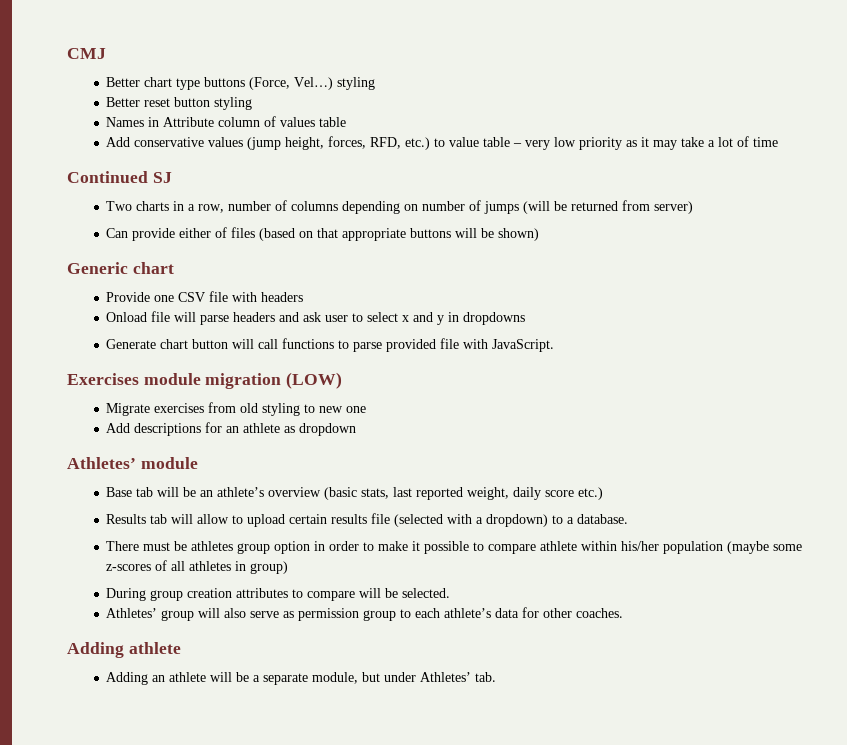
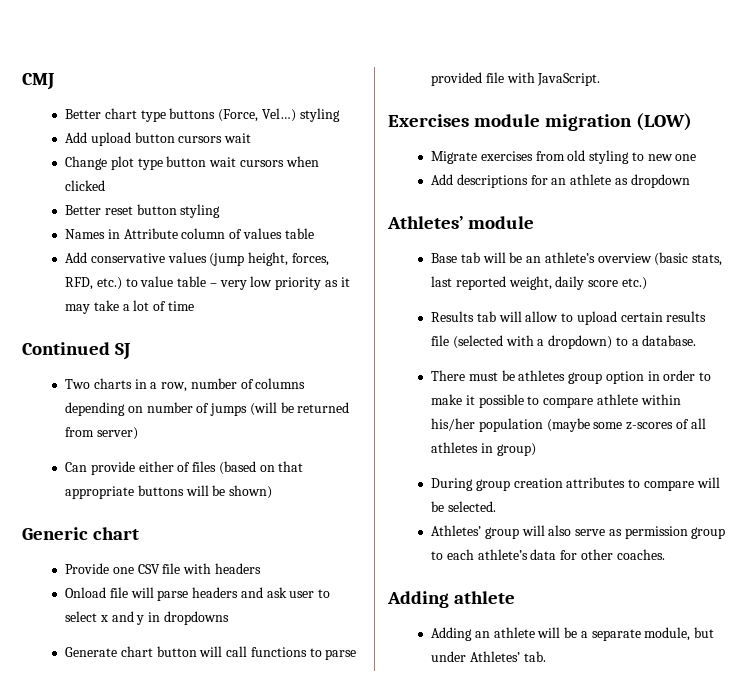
(376, 83) none -> [64,132,252,146] [64,156,319,170] [64,180,105,191] // Add upload button cursors wait // Change plot type button wait cursors when clicked

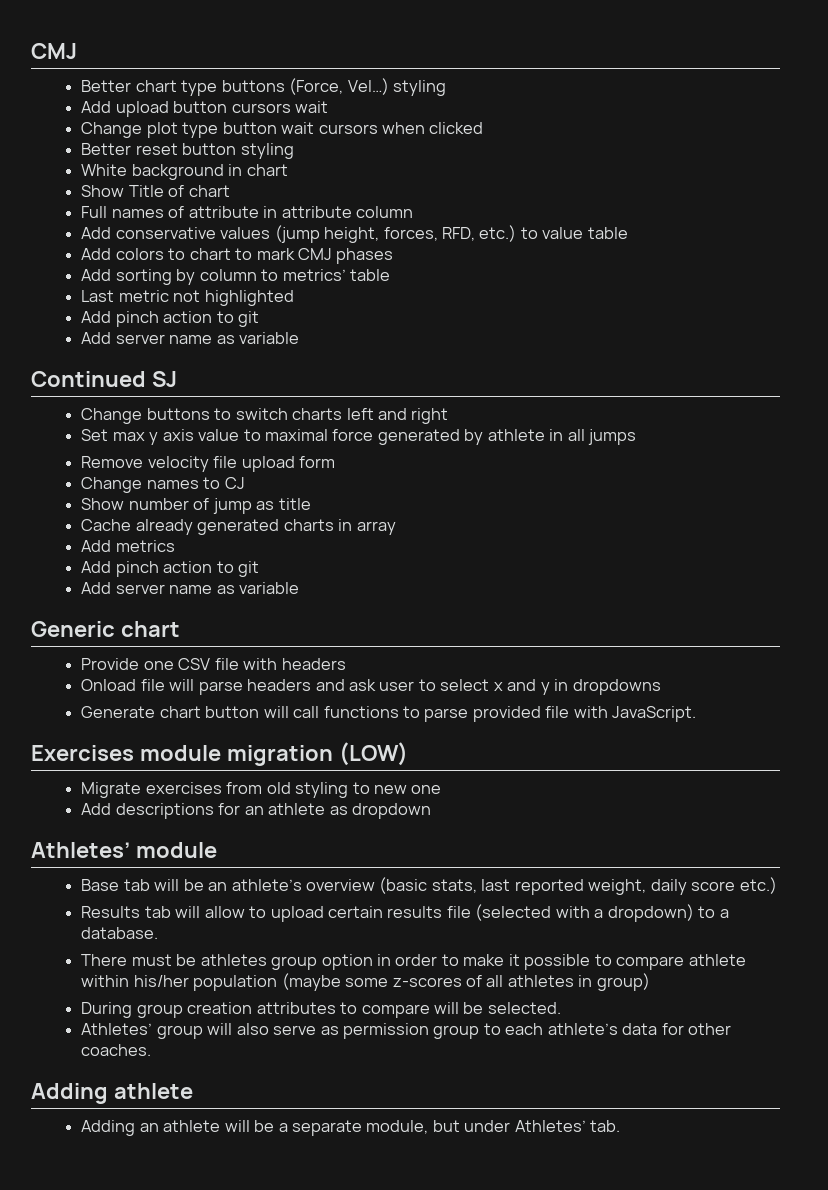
[64,228,314,239] Names in Attribute column of values table -> [81,164,288,180] [81,185,230,197] [81,206,414,218] White background in chart // Show Title of chart // Full names of attribute in attribute column
[209,276,350,290] [64,300,194,314] [22,342,132,360] [64,378,306,392] [64,402,350,416] [64,427,138,440] [64,461,304,475] [64,485,273,499] – very low priority as it may take a lot of time // Continued SJ // Two charts in a row, number of columns depending on number of jumps (will be returned from server) // Can provide either of files (based on that appropriate buttons will be shown) -> [81,248,394,264] [81,269,391,285] [81,290,294,306] [81,311,260,327] [81,332,300,344] [31,371,177,387] [81,408,449,424] [81,429,637,445] [81,456,336,472] [81,477,245,493] [81,498,311,514] [81,519,396,535] [81,540,175,552] [81,561,260,577] [81,582,300,594] // Add colors to chart to mark CMJ phases // Add sorting by column to metrics’ table // Last metric not highlighted // Add pinch action to git // Add server name as variable // Continued SJ // Change buttons to switch charts left and right // Set max y axis value to maximal force generated by athlete in all jumps // Remove velocity file upload form // Change names to CJ // Show number of jump as title // Cache already generated charts in array // Add metrics // Add pinch action to git // Add server name as variable

